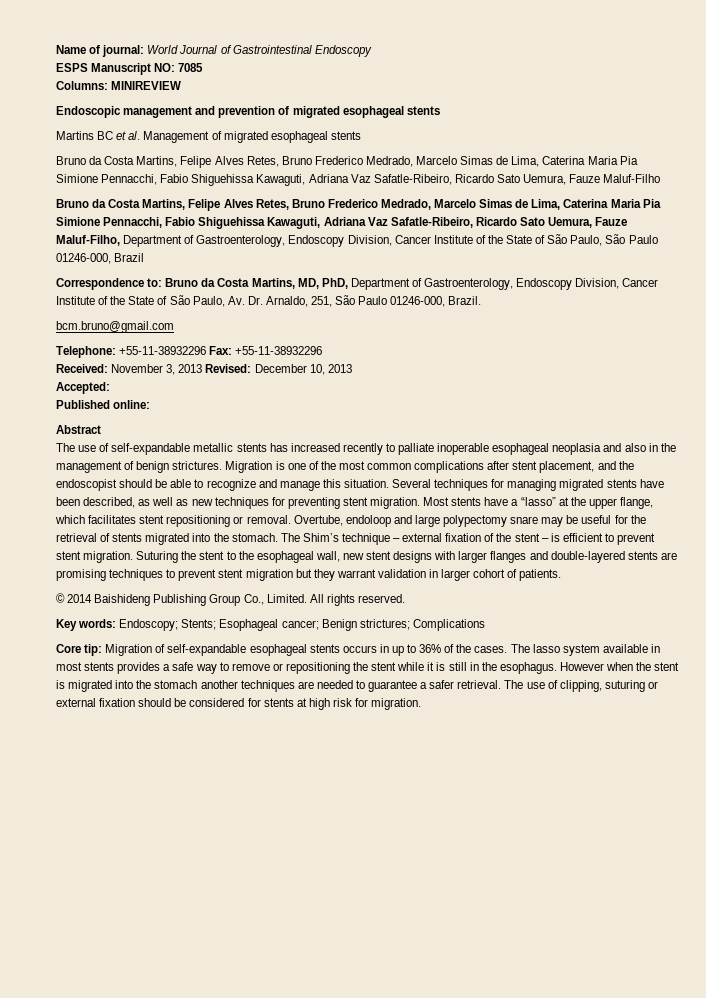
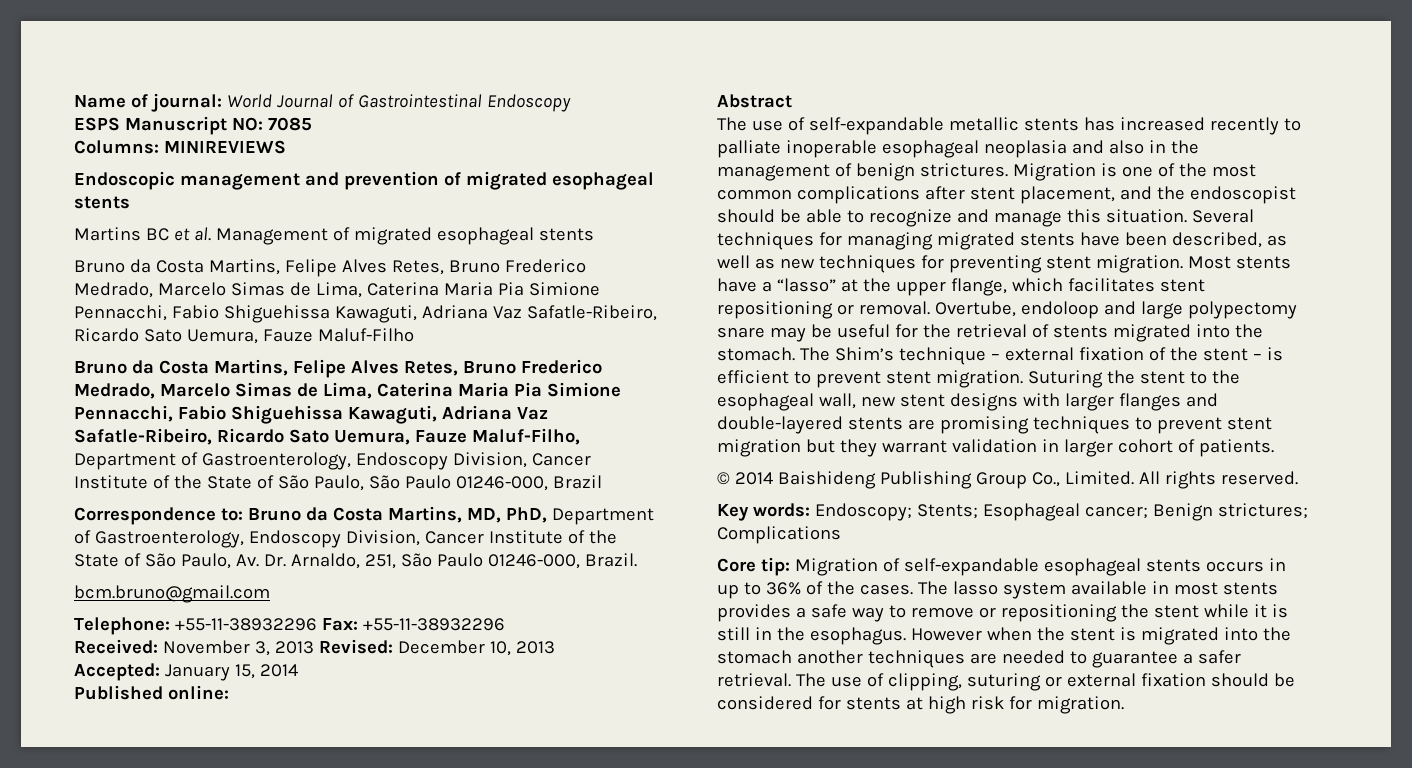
[111,81,182,90] MINIREVIEW -> [163,140,286,154] MINIREVIEWS
(110, 388) none -> [164,664,298,681] January 15, 2014

